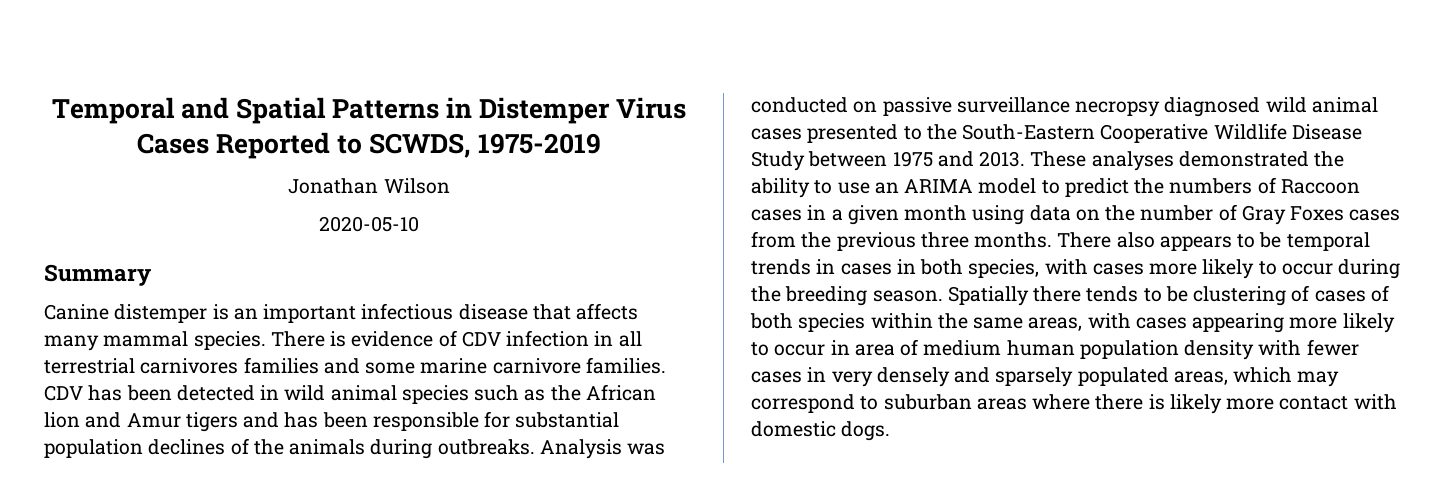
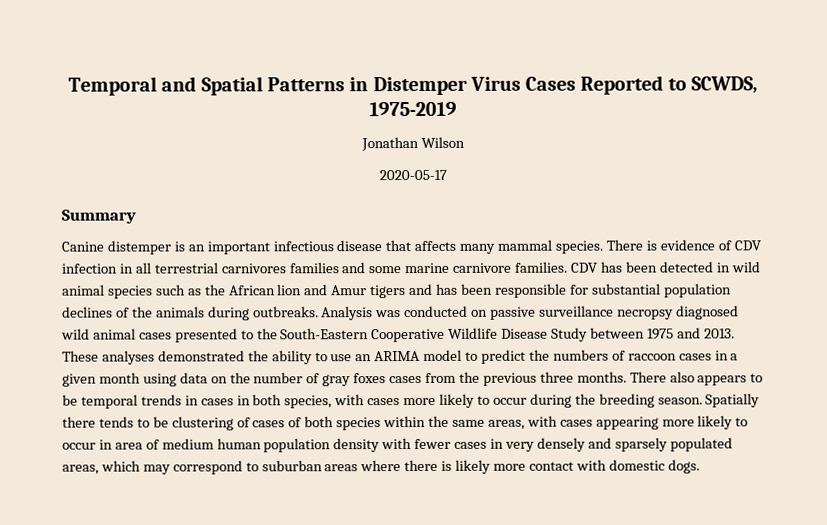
[319,216,419,232] 2020-05-10 -> [379,169,447,181] 2020-05-17
[1280,179,1360,194] Raccoon -> [627,353,677,361] raccoon
[1241,205,1345,225] Gray Foxes -> [322,373,387,387] gray foxes

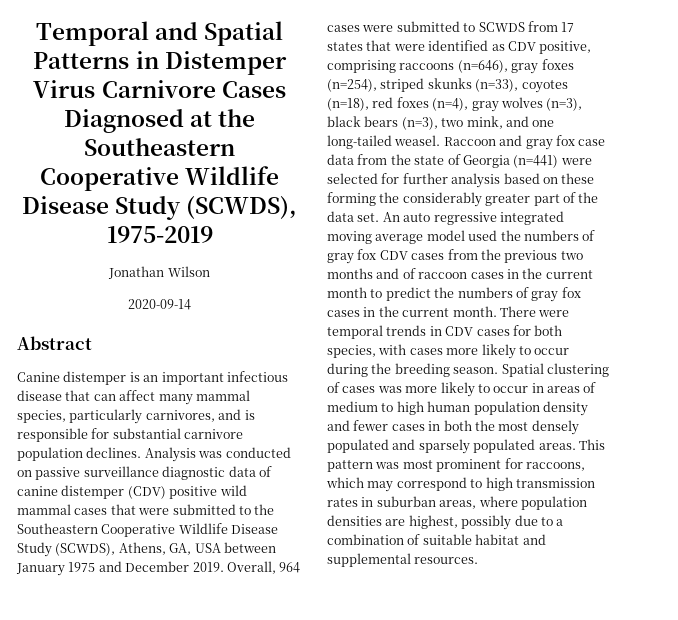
[525,75,758,95] Cases Reported to SCWDS, -> [101,80,286,98] [63,109,256,133] [84,138,235,156] [39,166,280,191] [21,195,298,220] Carnivore Cases Diagnosed at the Southeastern Cooperative Wildlife Disease Study (SCWDS),
[379,169,447,181] [61,209,136,224] 2020-05-17 // Summary -> [128,299,191,310] [17,336,92,350] 2020-09-14 // Abstract
[414,239,761,254] [62,261,761,274] [62,283,732,299] [62,306,319,321] affects many mammal species. There is evidence of CDV infection in all terrestrial carnivores families and some marine carnivore families. CDV has been detected in wild animal species such as the African lion and Amur tigers and has been responsible for substantial population declines of the animals during outbreaks. -> [93,390,250,405] [17,409,255,424] [17,428,244,442] [17,447,142,461] can affect many mammal species, particularly carnivores, and is responsible for substantial carnivore population declines.
[616,305,739,320] [61,328,238,343] necropsy diagnosed wild animal cases presented -> [162,466,272,480] [17,485,247,499] [17,504,236,515] diagnostic data of canine distemper (CDV) positive wild mammal cases that were submitted
[280,327,735,343] [62,349,463,365] South-Eastern Cooperative Wildlife Disease Study between 1975 and 2013. These analyses demonstrated the ability to use an ARIMA model -> [17,523,279,537] [17,542,276,557] [16,561,301,576] [327,21,575,32] [327,40,592,54] [327,59,574,74] [327,78,568,93] [327,97,583,112] [327,116,555,130] [327,135,606,150] [327,154,592,168] [327,173,595,188] [327,192,599,207] [327,211,564,225] [327,230,596,244] [327,249,583,264] [327,268,593,279] [327,287,367,298] Southeastern Cooperative Wildlife Disease Study (SCWDS), Athens, GA, USA between January 1975 and December 2019. Overall, 964 cases were submitted to SCWDS from 17 states that were identified as CDV positive, comprising raccoons (n=646), gray foxes (n=254), striped skunks (n=33), coyotes (n=18), red foxes (n=4), gray wolves (n=3), black bears (n=3), two mink, and one long-tailed weasel. Raccoon and gray fox case data from the state of Georgia (n=441) were selected for further analysis based on these forming the considerably greater part of the data set. An auto regressive integrated moving average model used the numbers of gray fox CDV cases from the previous two months and of raccoon cases in the current month
[627,350,739,361] [62,371,764,387] [62,394,251,409] raccoon cases in a given month using data on the number of gray foxes cases from the previous three months. There also appears to be temporal trends in cases in -> [531,287,581,302] [327,306,570,317] [327,325,531,339] gray fox cases in the current month. There were temporal trends in CDV cases for
[705,393,761,408] [62,415,659,431] Spatially there tends to be clustering of cases of both species within the same areas, with cases appearing -> [501,363,609,377] [327,382,402,393] Spatial clustering of cases was
[114,442,143,450] area -> [547,386,580,393] areas
(214, 444) none -> [381,401,424,415] to high
[381,438,413,450] with -> [327,420,350,431] and
[504,437,733,452] [62,459,700,475] very densely and sparsely populated areas, which may correspond to suburban areas where there is likely more contact with domestic dogs. -> [443,420,579,435] [327,439,605,454] [327,458,585,472] [326,477,595,492] [327,496,587,510] [327,515,564,530] [327,534,546,545] [327,553,479,567] both the most densely populated and sparsely populated areas. This pattern was most prominent for raccoons, which may correspond to high transmission rates in suburban areas, where population densities are highest, possibly due to a combination of suitable habitat and supplemental resources.

